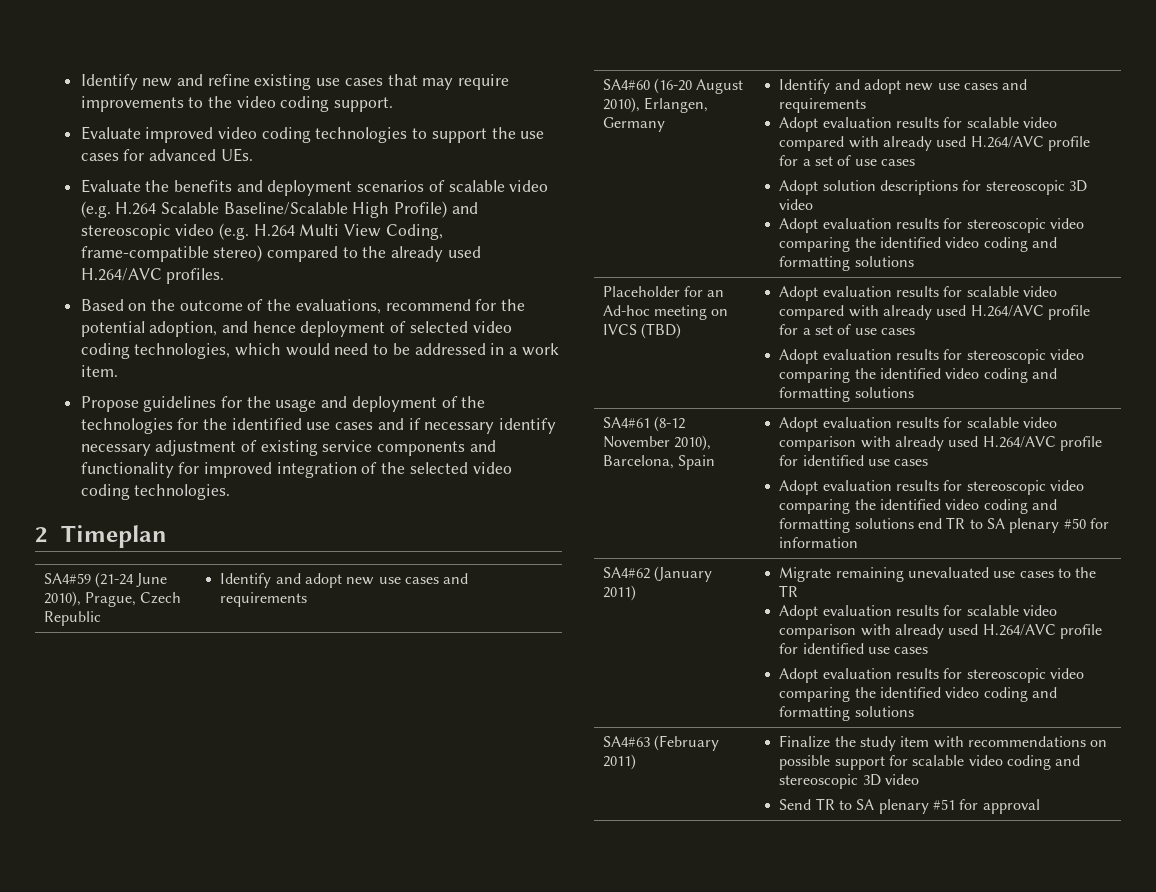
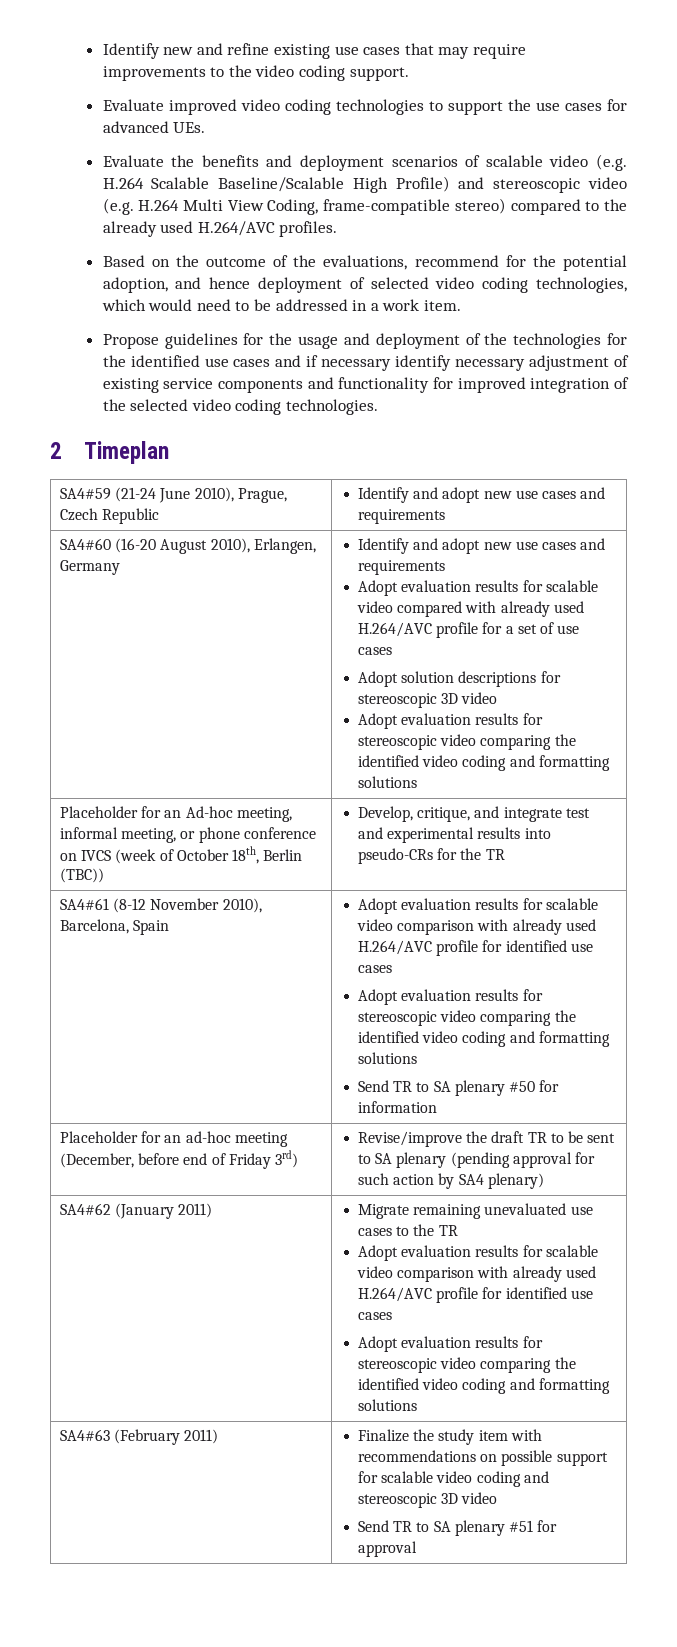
[654,305,729,320] [602,323,682,339] [779,286,1057,301] [779,305,1090,320] [779,324,915,335] [779,349,1084,364] [779,368,1057,383] [779,387,914,402] meeting on IVCS (TBD) | Adopt evaluation results for scalable video compared with already used H.264/AVC profile for a set of use cases // Adopt evaluation results for stereoscopic video comparing the identified video coding and formatting solutions -> [236,807,292,822] [60,827,316,843] [60,846,303,864] [60,868,105,883] [358,806,590,822] [358,827,551,843] [358,848,505,864] meeting, informal meeting, or phone conference on IVCS (week of October 18th, Berlin (TBC)) | Develop, critique, and integrate test and experimental results into pseudo-CRs for the TR
[917,518,942,529] end -> [358,1080,390,1092] // Send
(859, 542) none -> [60,1131,288,1147] [60,1150,298,1169] [358,1131,616,1147] [358,1152,596,1168] [358,1173,544,1189] // Placeholder for an ad-hoc meeting (December, before end of Friday 3rd) | Revise/improve the draft TR to be sent to SA plenary (pending approval for such action by SA4 plenary)

